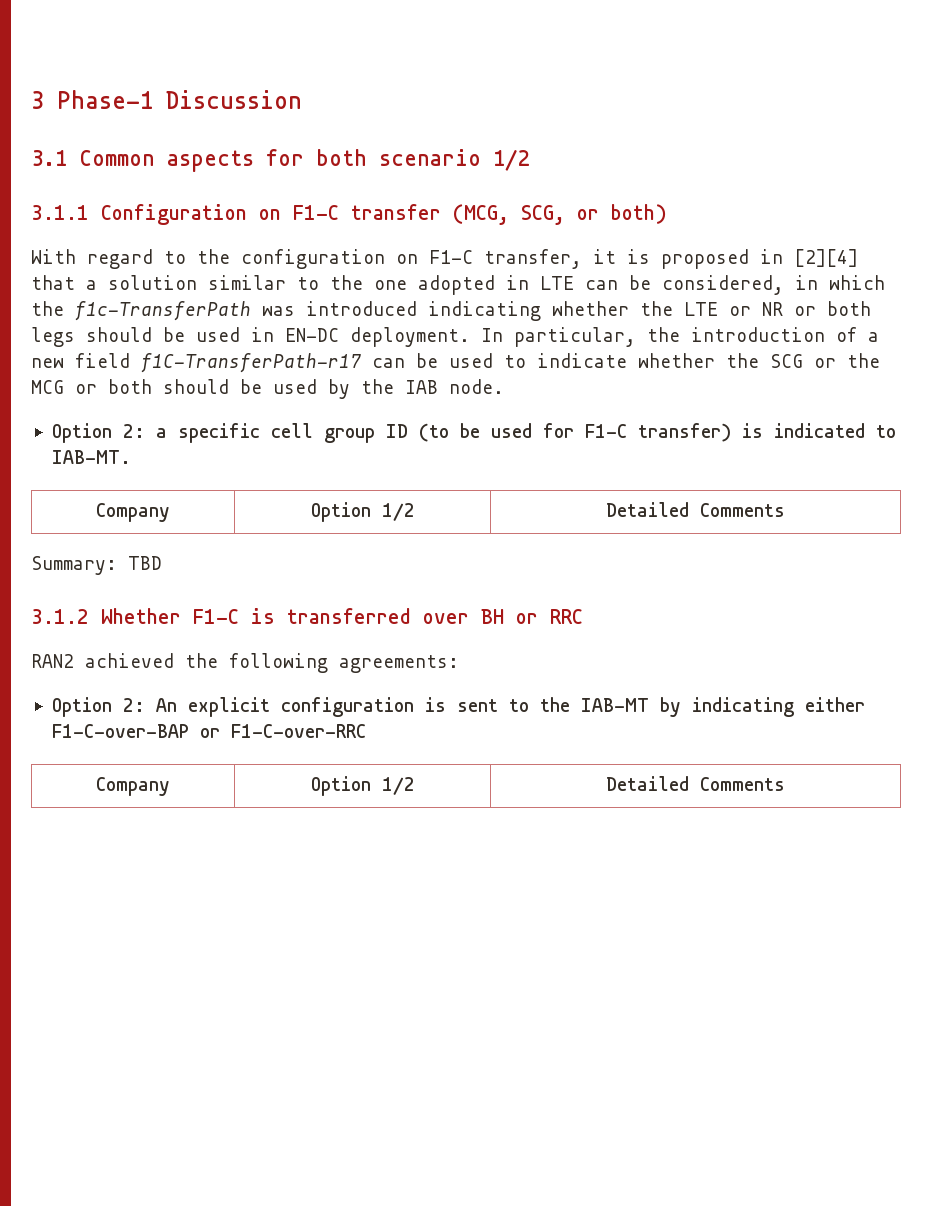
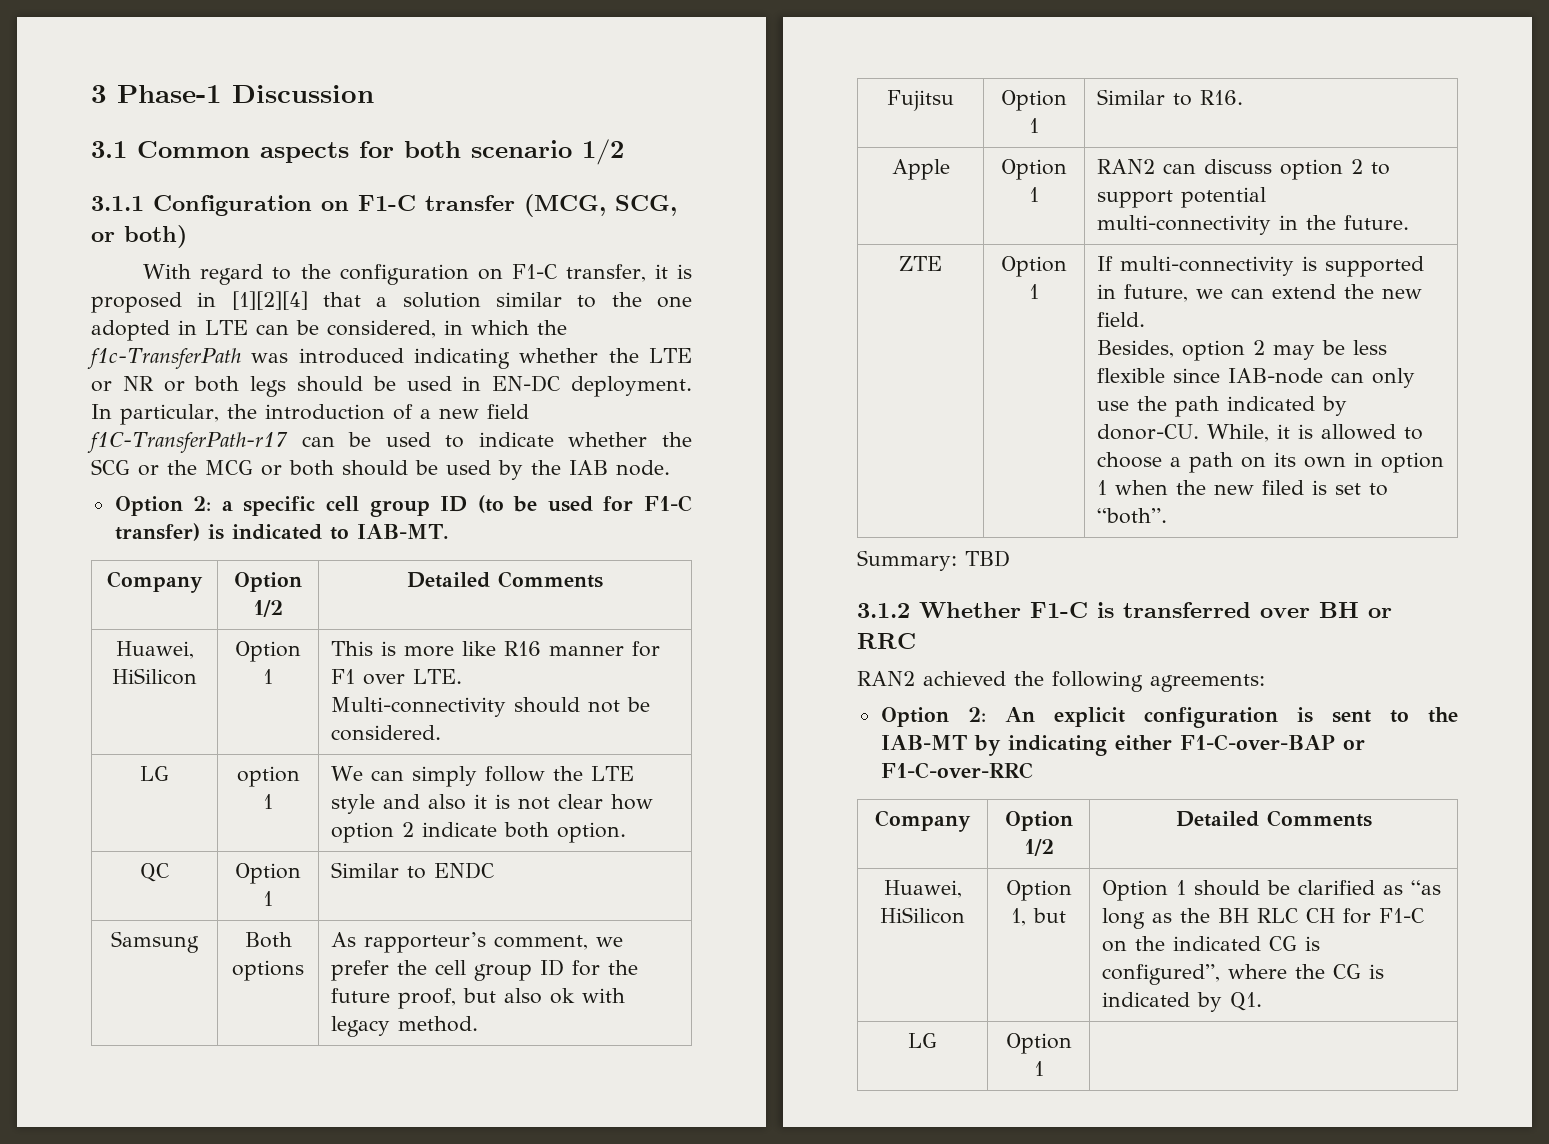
[794,249,858,267] [2][4] -> [231,291,308,310] [1][2][4]
(785, 510) none -> [115,641,194,659] [112,668,197,685] [235,641,301,662] [263,669,273,684] [330,641,660,657] [330,669,462,685] [330,697,650,717] [330,725,441,741] [140,766,169,781] [236,766,300,787] [263,794,273,809] [330,766,634,787] [330,794,653,814] [330,822,626,843] [140,863,169,882] [235,863,301,884] [263,891,273,906] [330,862,494,879] [111,931,199,953] [244,932,292,948] [232,960,304,981] [330,932,623,953] [330,959,638,981] [330,988,625,1009] [330,1016,478,1037] [887,90,954,111] [1001,90,1067,111] [1029,118,1039,133] [1096,89,1243,106] [891,159,950,180] [1001,159,1067,180] [1029,187,1039,202] [1096,159,1390,180] [1096,187,1266,208] [1096,215,1409,235] [899,256,942,271] [1001,256,1067,277] [1029,284,1039,299] [1096,256,1424,277] [1096,284,1422,302] [1096,312,1145,327] [1096,340,1387,361] [1096,368,1415,388] [1096,396,1347,417] [1096,424,1423,442] [1096,452,1444,473] [1096,480,1388,496] [1096,508,1167,524] // Huawei, HiSilicon | Option 1 | This is more like R16 manner for F1 over LTE. // Multi-connectivity should not be considered. // LG | option 1 | We can simply follow the LTE style and also it is not clear how option 2 indicate both option. // QC | Option 1 | Similar to ENDC // Samsung | Both options | As rapporteur’s comment, we prefer the cell group ID for the future proof, but also ok with legacy method. // Fujitsu | Option 1 | Similar to R16. // Apple | Option 1 | RAN2 can discuss option 2 to support potential multi-connectivity in the future. // ZTE | Option 1 | If multi-connectivity is supported in future, we can extend the new field. // Besides, option 2 may be less flexible since IAB-node can only use the path indicated by donor-CU. While, it is allowed to choose a path on its own in option 1 when the new filed is set to “both”.
(785, 784) none -> [883,880,962,898] [880,907,965,924] [1005,880,1072,901] [1011,908,1066,926] [1101,880,1441,901] [1101,908,1424,929] [1101,936,1320,952] [1101,964,1384,985] [1101,992,1262,1012] [908,1033,937,1048] [1005,1033,1072,1054] [1033,1061,1044,1076] // Huawei, HiSilicon | Option 1, but | Option 1 should be clarified as “as long as the BH RLC CH for F1-C on the indicated CG is configured”, where the CG is indicated by Q1. // LG | Option 1 |

